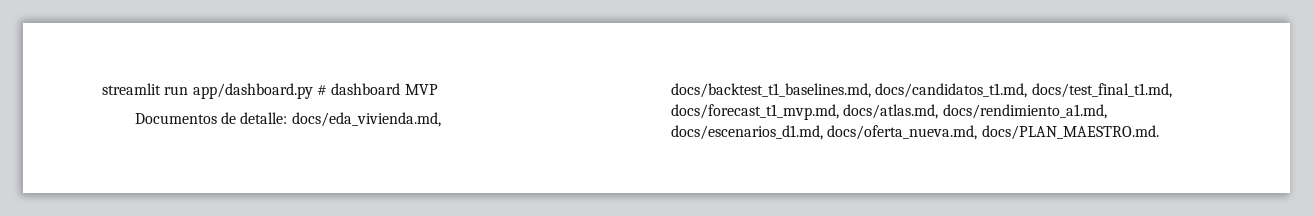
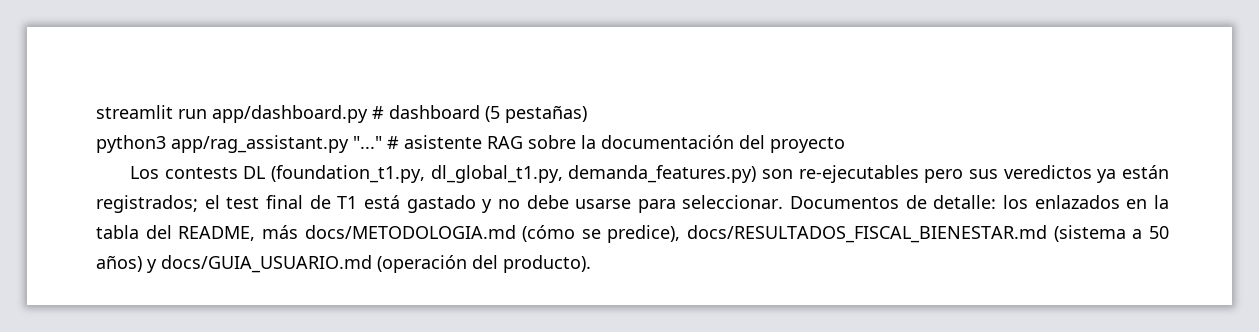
[404,84,438,95] [134,112,441,127] [671,83,1172,98] [671,104,1107,120] [671,125,1159,140] MVP // Documentos de detalle: docs/eda_vivienda.md, docs/backtest_t1_baselines.md, docs/candidatos_t1.md, docs/test_final_t1.md, docs/forecast_t1_mvp.md, docs/atlas.md, docs/rendimiento_a1.md, docs/escenarios_d1.md, docs/oferta_nueva.md, docs/PLAN_MAESTRO.md. -> [485,105,587,123] [96,135,845,153] [130,165,1169,183] [96,195,1169,213] [96,225,1169,243] [96,255,591,273] (5 pestañas) // python3 app/rag_assistant.py "..." # asistente RAG sobre la documentación del proyecto // Los contests DL (foundation_t1.py, dl_global_t1.py, demanda_features.py) son re-ejecutables pero sus veredictos ya están registrados; el test final de T1 está gastado y no debe usarse para seleccionar. Documentos de detalle: los enlazados en la tabla del README, más docs/METODOLOGIA.md (cómo se predice), docs/RESULTADOS_FISCAL_BIENESTAR.md (sistema a 50 años) y docs/GUIA_USUARIO.md (operación del producto).

